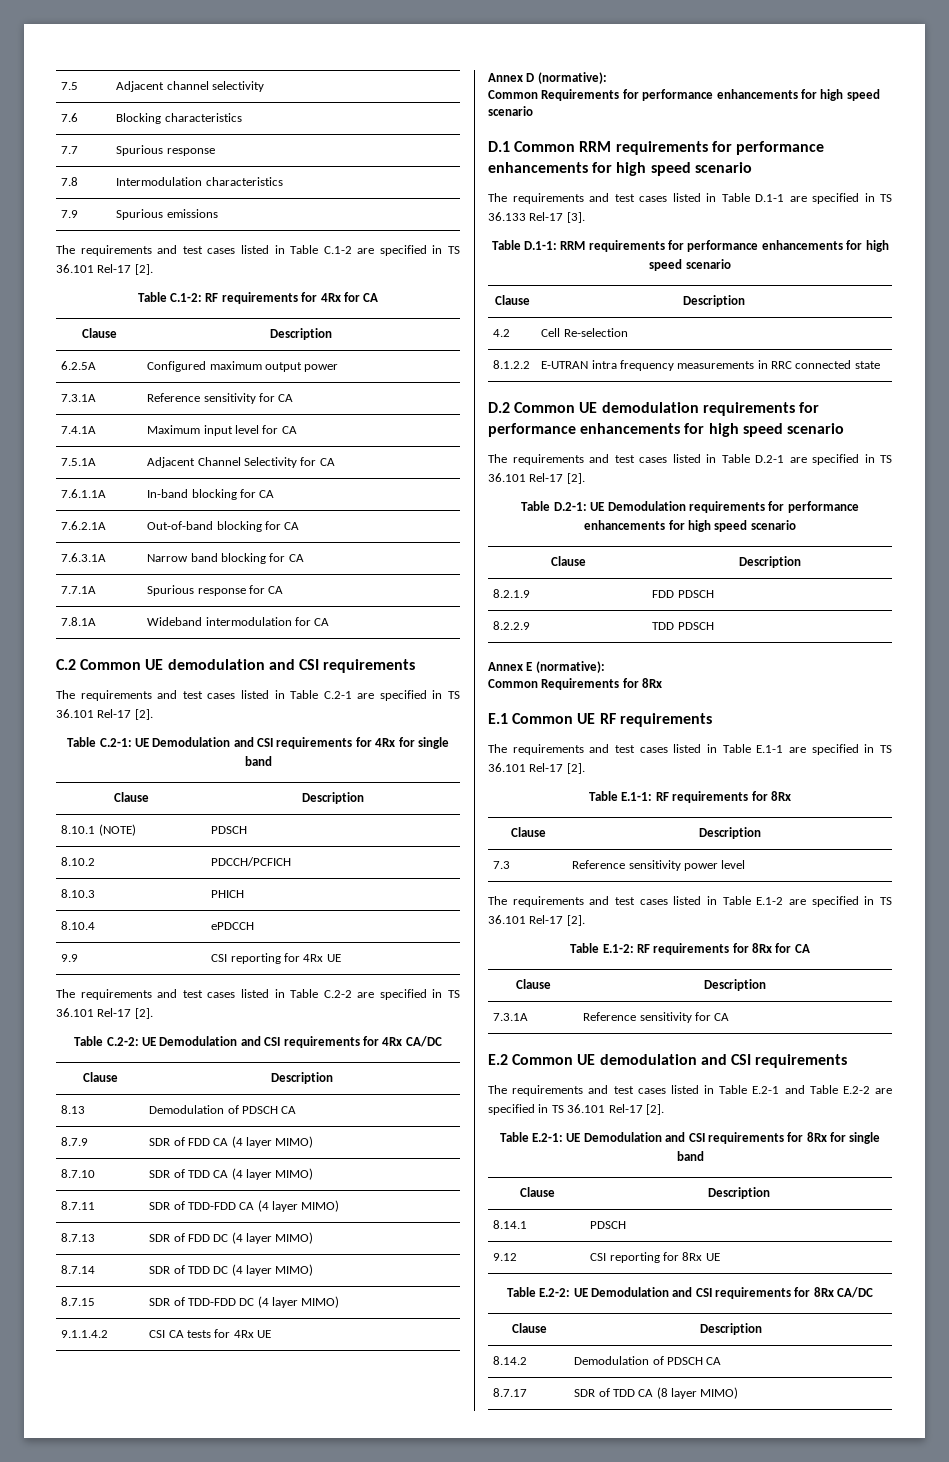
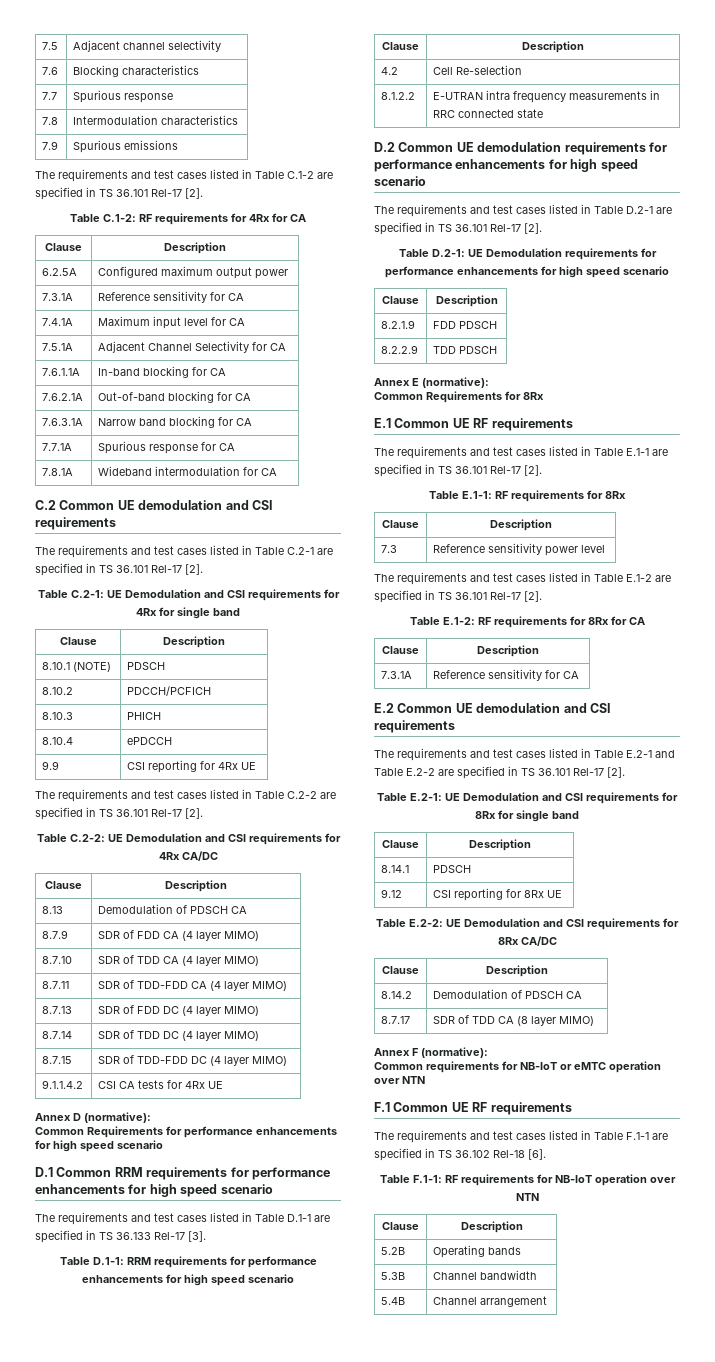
(739, 1393) none -> [374,1047,488,1058] [374,1061,661,1073] [374,1076,425,1084] [374,1102,572,1115] [374,1130,668,1143] [374,1148,546,1161] [379,1174,676,1186] [515,1193,539,1201] [382,1222,419,1230] [460,1221,523,1233] [381,1247,406,1255] [433,1245,522,1258] [381,1272,406,1280] [433,1270,538,1280] [381,1297,406,1305] [433,1296,548,1307] // Annex F (normative): // Common requirements for NB-IoT or eMTC operation over NTN // F.1 Common UE RF requirements // The requirements and test cases listed in Table F.1-1 are specified in TS 36.102 Rel-18 [6]. // Table F.1-1: RF requirements for NB-IoT operation over NTN // Clause | Description // 5.2B | Operating bands // 5.3B | Channel bandwidth // 5.4B | Channel arrangement

